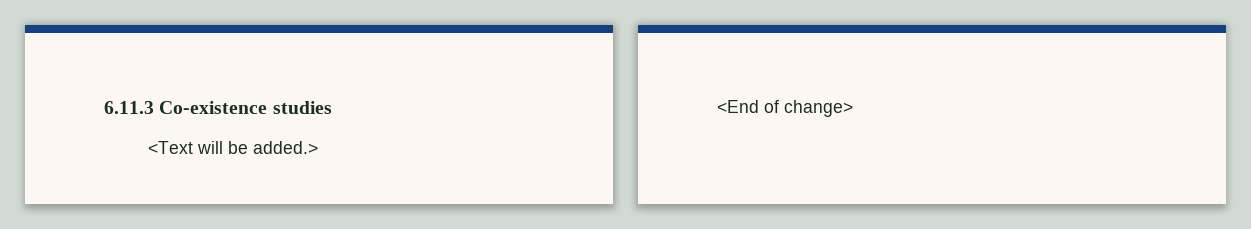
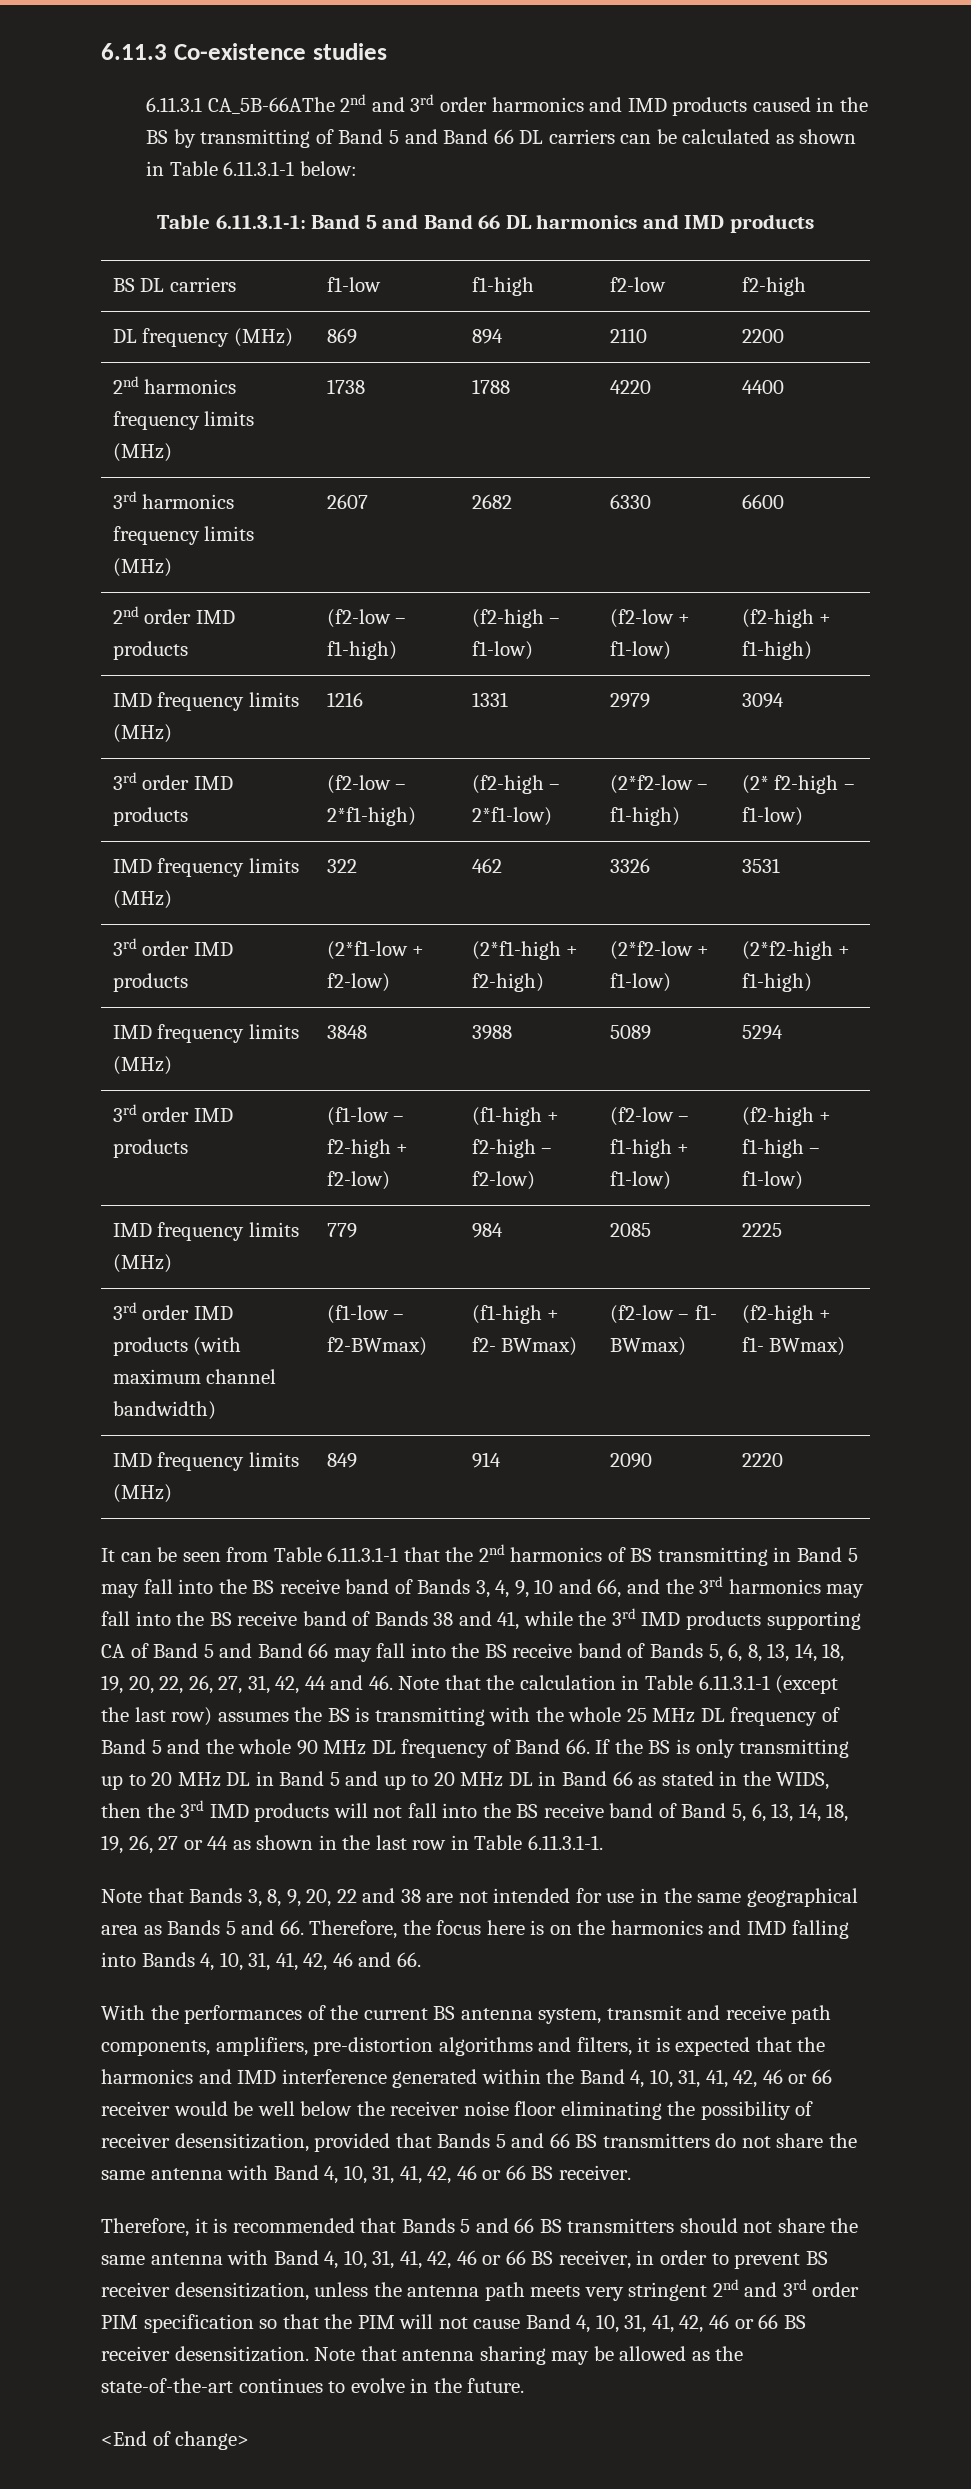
[147,141,318,154] <Text will be added.> -> [146,94,868,116] [146,129,857,148] [146,161,357,176] [157,214,814,233] [112,277,236,292] [326,277,381,292] [471,277,534,296] [609,277,666,292] [741,277,806,296] [112,328,293,347] [326,328,357,344] [471,329,503,344] [609,328,647,343] [741,329,784,343] [112,376,237,394] [112,411,255,430] [112,443,172,462] [326,379,365,394] [471,379,510,394] [609,380,651,394] [741,380,784,394] [112,491,235,509] [112,526,255,545] [112,558,172,577] [326,494,368,509] [471,494,512,509] [609,494,651,509] [741,494,784,509] [112,606,235,624] [112,641,188,660] [326,609,407,628] [326,641,397,660] [471,609,561,628] [471,641,533,660] [609,609,691,628] [609,641,671,660] [741,609,832,628] [741,641,812,660] [112,692,299,711] [112,724,172,743] [326,692,363,707] [471,692,508,707] [609,693,650,708] [741,693,784,708] [112,772,233,790] [112,807,188,826] [326,775,407,794] [326,807,416,826] [471,775,561,794] [471,807,552,826] [609,775,709,794] [609,807,680,826] [741,775,855,794] [741,807,803,826] [112,858,299,877] [112,890,172,909] [326,859,357,873] [471,858,502,873] [609,858,650,873] [741,858,780,873] [112,938,233,956] [112,973,188,992] [326,941,425,960] [326,973,390,992] [471,941,579,960] [471,973,544,992] [609,941,710,960] [609,973,671,992] [741,941,851,960] [741,973,812,992] [112,1024,299,1043] [112,1056,172,1075] [326,1025,367,1039] [471,1025,512,1040] [609,1025,651,1040] [741,1025,783,1040] [112,1104,233,1122] [112,1139,188,1158] [326,1107,405,1126] [326,1139,409,1158] [326,1171,390,1190] [471,1107,560,1126] [471,1139,553,1158] [471,1171,535,1190] [609,1107,690,1126] [609,1139,690,1158] [609,1171,671,1190] [741,1107,832,1126] [741,1139,821,1158] [741,1171,803,1190] [112,1222,299,1241] [112,1254,172,1273] [326,1223,357,1238] [471,1223,503,1238] [609,1223,651,1237] [741,1223,782,1237] [112,1302,233,1320] [112,1337,242,1356] [112,1369,277,1384] [112,1401,216,1420] [326,1305,405,1324] [326,1337,427,1356] [471,1305,560,1324] [471,1337,578,1356] [609,1305,717,1324] [609,1337,686,1356] [741,1305,832,1324] [741,1337,846,1356] [112,1452,299,1471] [112,1484,172,1503] [326,1453,357,1468] [471,1452,501,1468] [609,1453,652,1468] [741,1453,783,1467] [101,1544,858,1566] [101,1576,865,1598] [101,1608,861,1630] [101,1643,845,1662] [101,1675,839,1694] [101,1707,841,1726] [101,1739,850,1758] [101,1771,830,1790] [101,1800,849,1822] [101,1835,603,1854] [101,1888,858,1907] [101,1920,849,1939] [101,1952,421,1971] [101,2005,832,2024] [101,2037,826,2056] [101,2069,833,2088] [101,2101,814,2120] [101,2133,857,2152] [101,2165,631,2184] [101,2218,859,2237] [101,2250,828,2269] [101,2279,860,2301] [101,2314,806,2333] [101,2346,744,2365] [101,2378,525,2393] 6.11.3.1 CA_5B-66AThe 2nd and 3rd order harmonics and IMD products caused in the BS by transmitting of Band 5 and Band 66 DL carriers can be calculated as shown in Table 6.11.3.1-1 below: // Table 6.11.3.1-1: Band 5 and Band 66 DL harmonics and IMD products // BS DL carriers | f1-low | f1-high | f2-low | f2-high // DL frequency (MHz) | 869 | 894 | 2110 | 2200 // 2nd harmonics frequency limits (MHz) | 1738 | 1788 | 4220 | 4400 // 3rd harmonics frequency limits (MHz) | 2607 | 2682 | 6330 | 6600 // 2nd order IMD products | (f2-low – f1-high) | (f2-high – f1-low) | (f2-low + f1-low) | (f2-high + f1-high) // IMD frequency limits (MHz) | 1216 | 1331 | 2979 | 3094 // 3rd order IMD products | (f2-low – 2*f1-high) | (f2-high – 2*f1-low) | (2*f2-low – f1-high) | (2* f2-high – f1-low) // IMD frequency limits (MHz) | 322 | 462 | 3326 | 3531 // 3rd order IMD products | (2*f1-low + f2-low) | (2*f1-high + f2-high) | (2*f2-low + f1-low) | (2*f2-high + f1-high) // IMD frequency limits (MHz) | 3848 | 3988 | 5089 | 5294 // 3rd order IMD products | (f1-low – f2-high + f2-low) | (f1-high + f2-high – f2-low) | (f2-low – f1-high + f1-low) | (f2-high + f1-high – f1-low) // IMD frequency limits (MHz) | 779 | 984 | 2085 | 2225 // 3rd order IMD products (with maximum channel bandwidth) | (f1-low – f2-BWmax) | (f1-high + f2- BWmax) | (f2-low – f1- BWmax) | (f2-high + f1- BWmax) // IMD frequency limits (MHz) | 849 | 914 | 2090 | 2220 // It can be seen from Table 6.11.3.1-1 that the 2nd harmonics of BS transmitting in Band 5 may fall into the BS receive band of Bands 3, 4, 9, 10 and 66, and the 3rd harmonics may fall into the BS receive band of Bands 38 and 41, while the 3rd IMD products supporting CA of Band 5 and Band 66 may fall into the BS receive band of Bands 5, 6, 8, 13, 14, 18, 19, 20, 22, 26, 27, 31, 42, 44 and 46. Note that the calculation in Table 6.11.3.1-1 (except the last row) assumes the BS is transmitting with the whole 25 MHz DL frequency of Band 5 and the whole 90 MHz DL frequency of Band 66. If the BS is only transmitting up to 20 MHz DL in Band 5 and up to 20 MHz DL in Band 66 as stated in the WIDS, then the 3rd IMD products will not fall into the BS receive band of Band 5, 6, 13, 14, 18, 19, 26, 27 or 44 as shown in the last row in Table 6.11.3.1-1. // Note that Bands 3, 8, 9, 20, 22 and 38 are not intended for use in the same geographical area as Bands 5 and 66. Therefore, the focus here is on the harmonics and IMD falling into Bands 4, 10, 31, 41, 42, 46 and 66. // With the performances of the current BS antenna system, transmit and receive path components, amplifiers, pre-distortion algorithms and filters, it is expected that the harmonics and IMD interference generated within the Band 4, 10, 31, 41, 42, 46 or 66 receiver would be well below the receiver noise floor eliminating the possibility of receiver desensitization, provided that Bands 5 and 66 BS transmitters do not share the same antenna with Band 4, 10, 31, 41, 42, 46 or 66 BS receiver. // Therefore, it is recommended that Bands 5 and 66 BS transmitters should not share the same antenna with Band 4, 10, 31, 41, 42, 46 or 66 BS receiver, in order to prevent BS receiver desensitization, unless the antenna path meets very stringent 2nd and 3rd order PIM specification so that the PIM will not cause Band 4, 10, 31, 41, 42, 46 or 66 BS receiver desensitization. Note that antenna sharing may be allowed as the state-of-the-art continues to evolve in the future.

